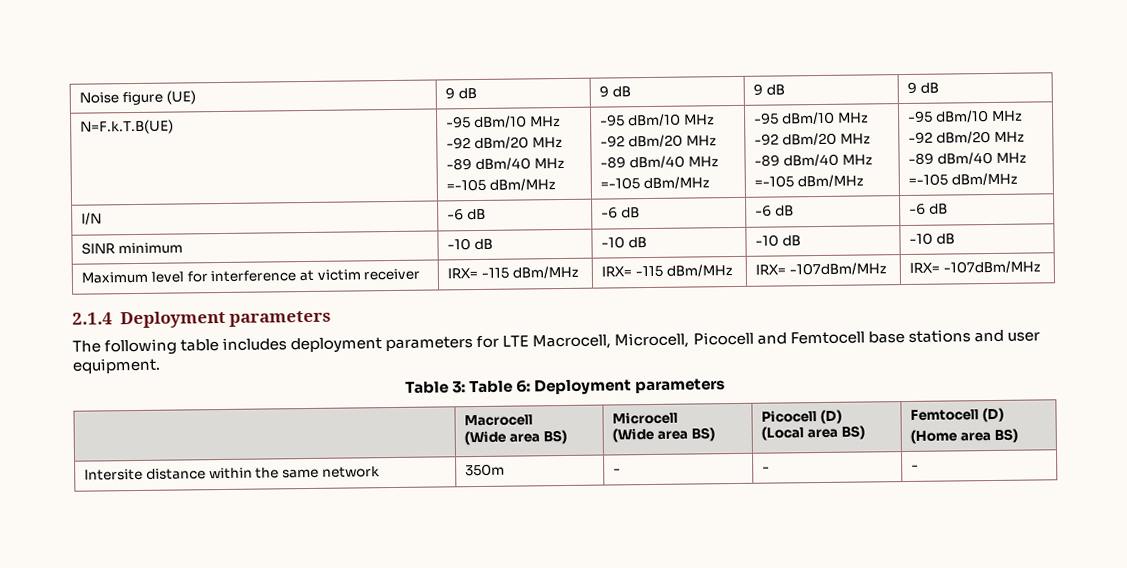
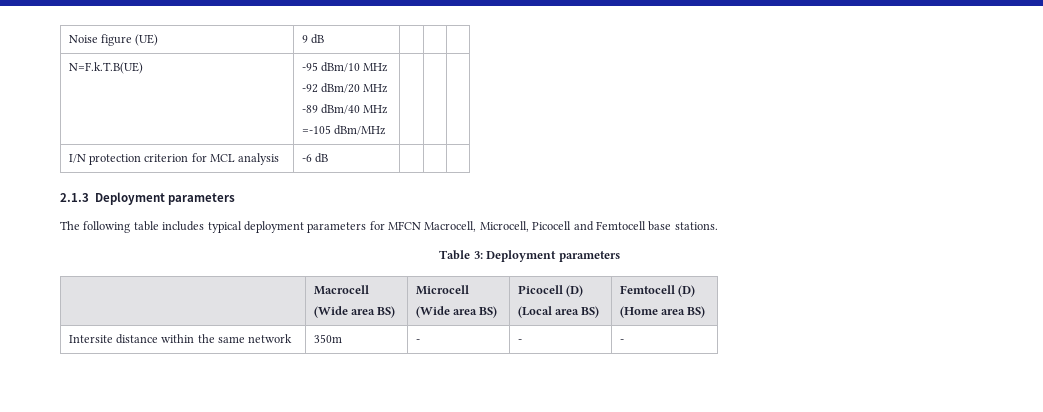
[599,85,631,98] [753,83,785,96] [907,81,939,94] 9 dB | 9 dB | 9 dB -> (324, 39) | |
[600,113,715,127] [600,134,717,148] [600,155,719,169] [600,176,710,190] [754,111,869,125] [754,132,871,146] [754,153,873,167] [754,174,864,188] [908,110,1023,123] [908,130,1025,144] [908,151,1027,165] [908,172,1018,186] [81,212,103,225] [447,208,486,221] [601,207,640,219] [755,205,794,217] [909,203,948,215] [81,242,183,255] [447,238,493,251] [601,236,647,249] [755,234,801,247] [909,232,955,245] [81,268,421,284] [447,265,579,279] [601,264,733,278] [755,262,887,276] [909,260,1041,274] [72,312,113,325] -95 dBm/10 MHz // -92 dBm/20 MHz // -89 dBm/40 MHz // =-105 dBm/MHz | -95 dBm/10 MHz // -92 dBm/20 MHz // -89 dBm/40 MHz // =-105 dBm/MHz | -95 dBm/10 MHz // -92 dBm/20 MHz // -89 dBm/40 MHz // =-105 dBm/MHz // I/N | -6 dB | -6 dB | -6 dB | -6 dB // SINR minimum | -10 dB | -10 dB | -10 dB | -10 dB // Maximum level for interference at victim receiver | IRX= -115 dBm/MHz | IRX= -115 dBm/MHz | IRX= -107dBm/MHz | IRX= -107dBm/MHz // 2.1.4 -> [68,153,280,165] [301,153,328,163] [60,193,89,202] | | // I/N protection criterion for MCL analysis | -6 dB | | | // 2.1.3
(288, 344) none -> [207,221,242,233] typical
[502,335,530,347] LTE -> [388,221,421,230] MFCN
[907,329,1040,343] [72,357,161,374] stations and user equipment. -> [674,222,718,230] stations.
[468,379,532,394] Table 6: -> (483, 255) none

